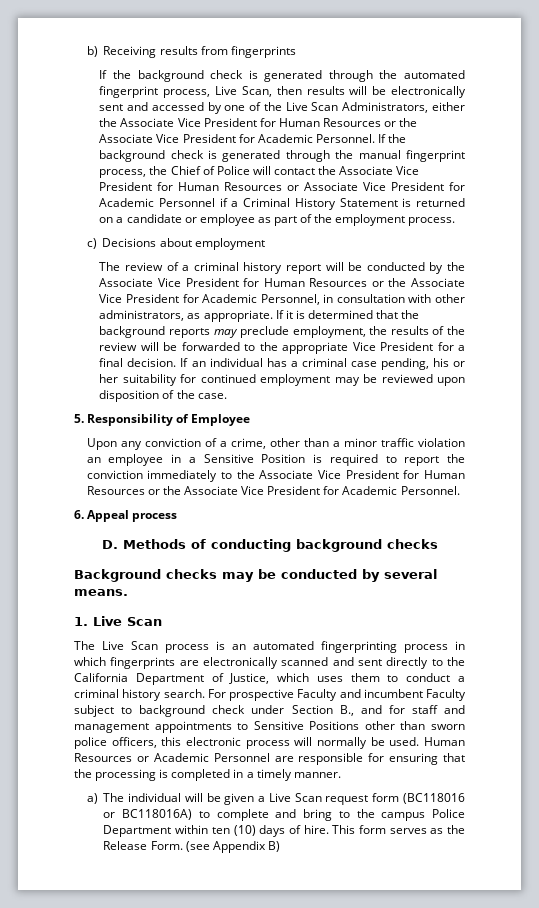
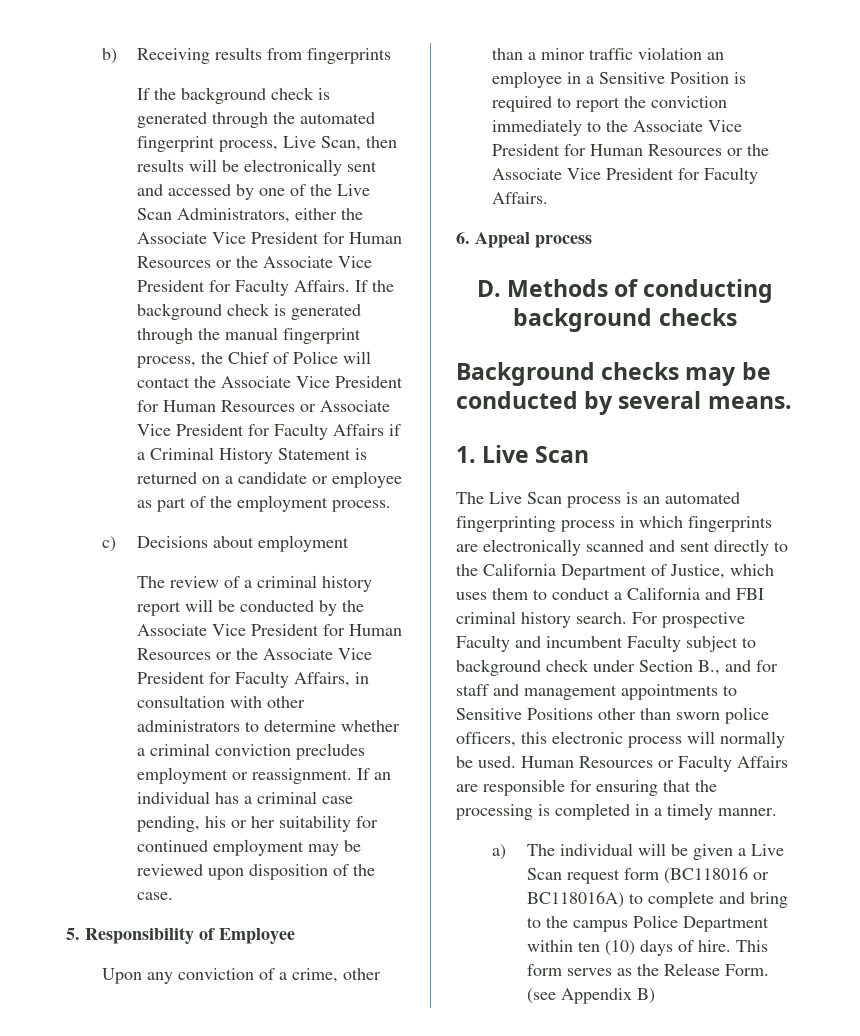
[257,134,375,143] Academic Personnel. -> [235,279,351,296] Faculty Affairs.
[99,198,216,207] Academic Personnel -> [274,423,385,440] Faculty Affairs
[202,294,320,305] Academic Personnel, -> [235,671,351,688] Faculty Affairs,
[99,310,420,322] [99,326,465,338] [99,342,466,354] [99,358,177,367] administrators, as appropriate. If it is determined that the background reports may preclude employment, the results of the review will be forwarded to the appropriate Vice President for a final decision. -> [137,720,401,732] [137,743,366,760] [137,767,353,784] administrators to determine whether a criminal conviction precludes employment or reassignment.
[342,486,460,495] Academic Personnel. -> [703,167,758,184] [491,192,548,204] Faculty Affairs.
(465, 679) none -> [627,587,764,600] California and FBI
[153,753,270,762] Academic Personnel -> [678,755,788,772] Faculty Affairs

